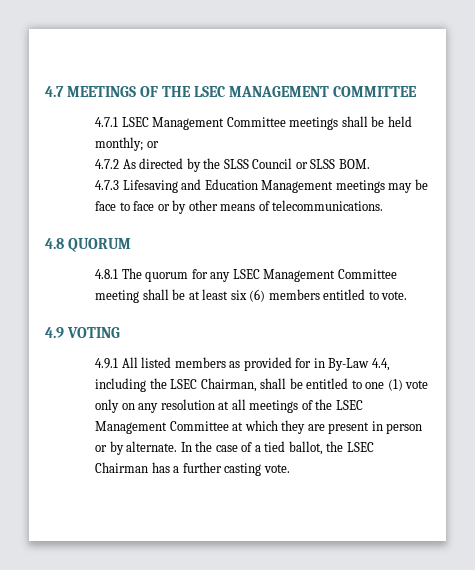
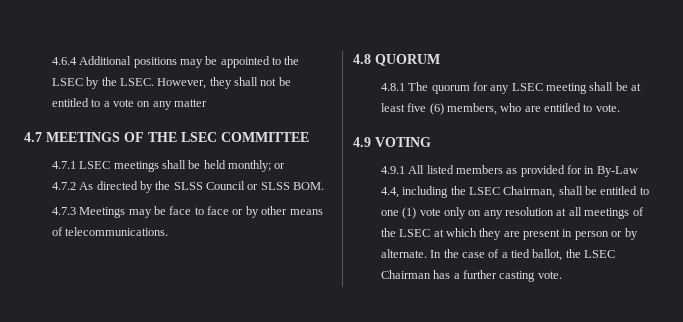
(45, 91) none -> [51,56,300,68] [51,77,291,89] [51,98,208,110] 4.6.4 Additional positions may be appointed to the LSEC by the LSEC. However, they shall not be entitled to a vote on any matter //
[229,86,330,97] MANAGEMENT -> (217, 137) none
[152,117,286,130] Management Committee -> (111, 165) none
[122,179,385,193] Lifesaving and Education Management meetings -> [79,207,126,218] Meetings
[263,269,397,282] Management Committee -> (543, 87) none
[230,289,320,302] six (6) members -> [407,103,541,115] five (6) members, who are
[95,421,229,434] Management Committee -> (431, 233) none

